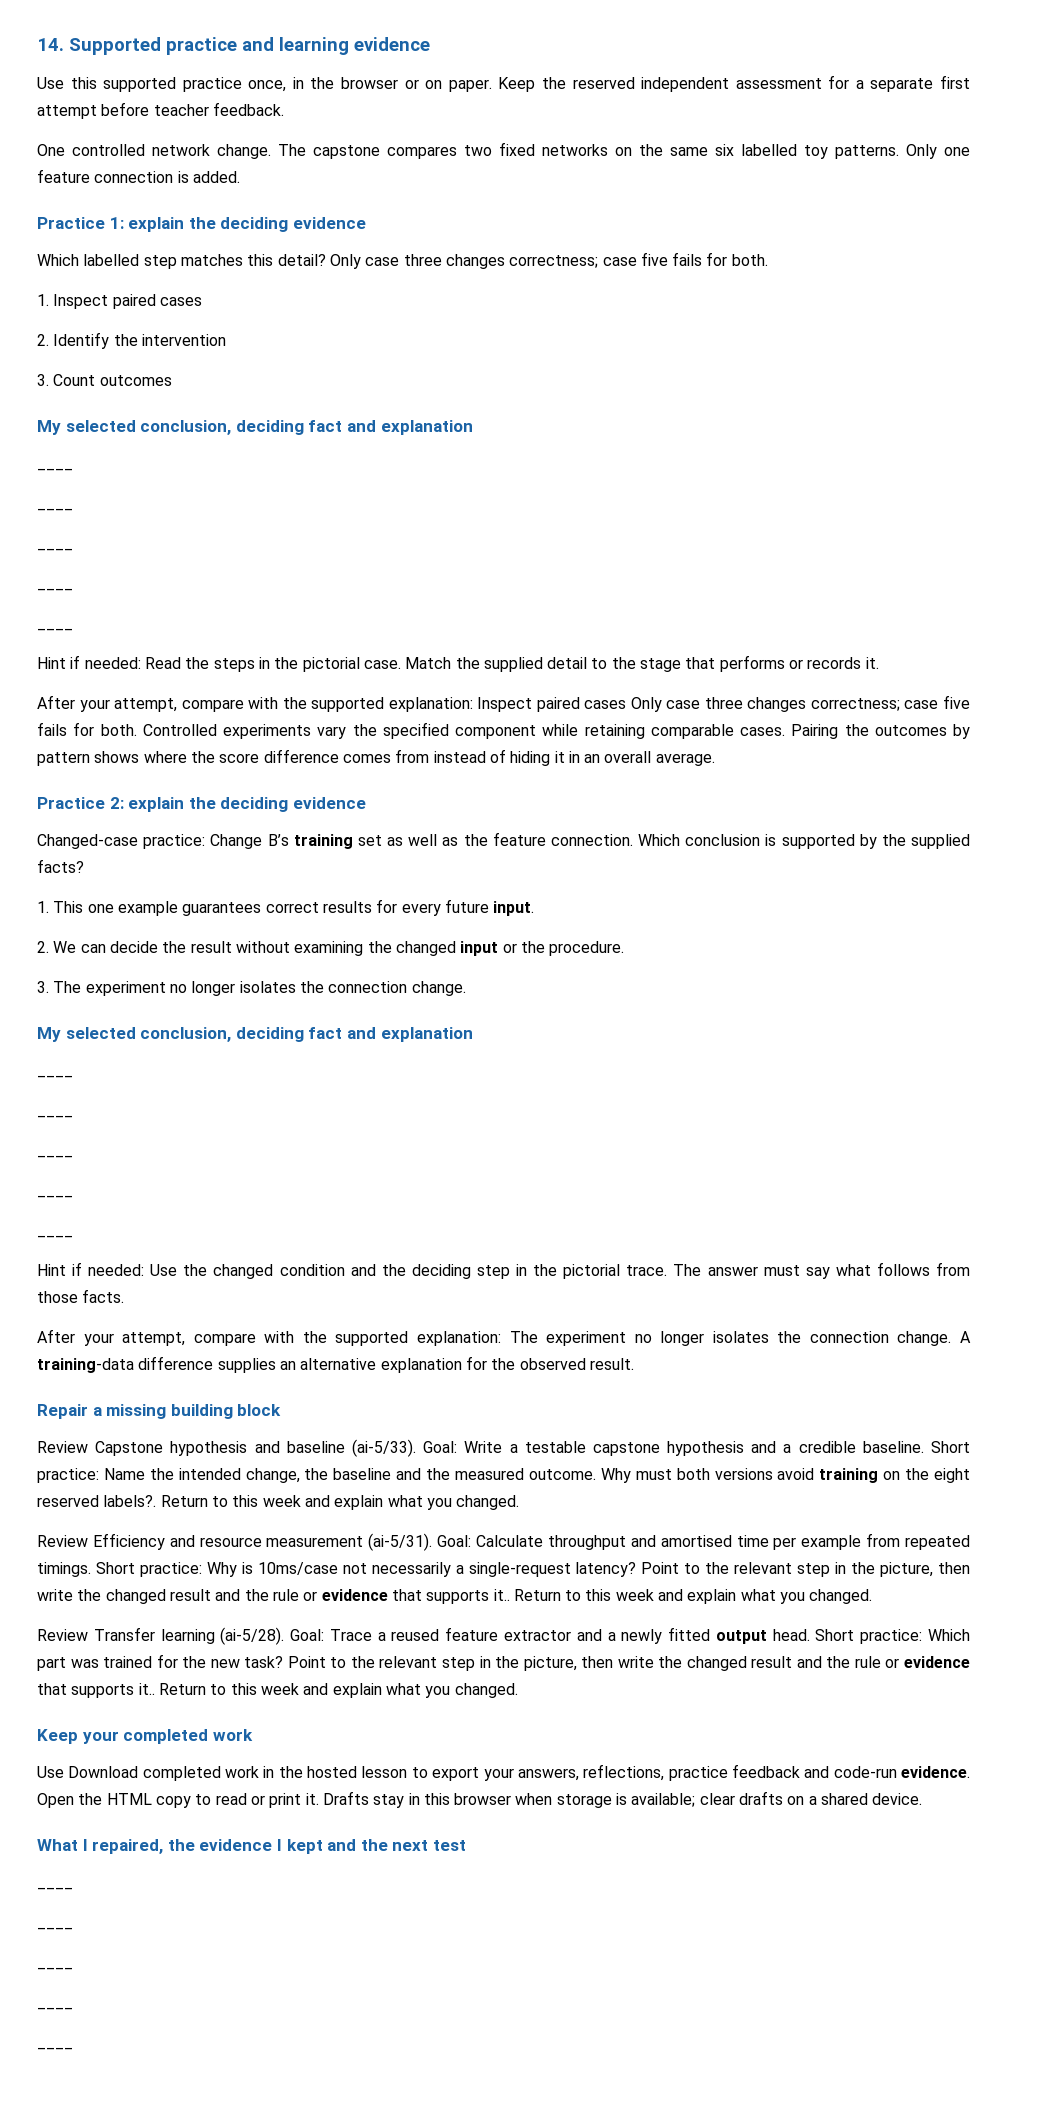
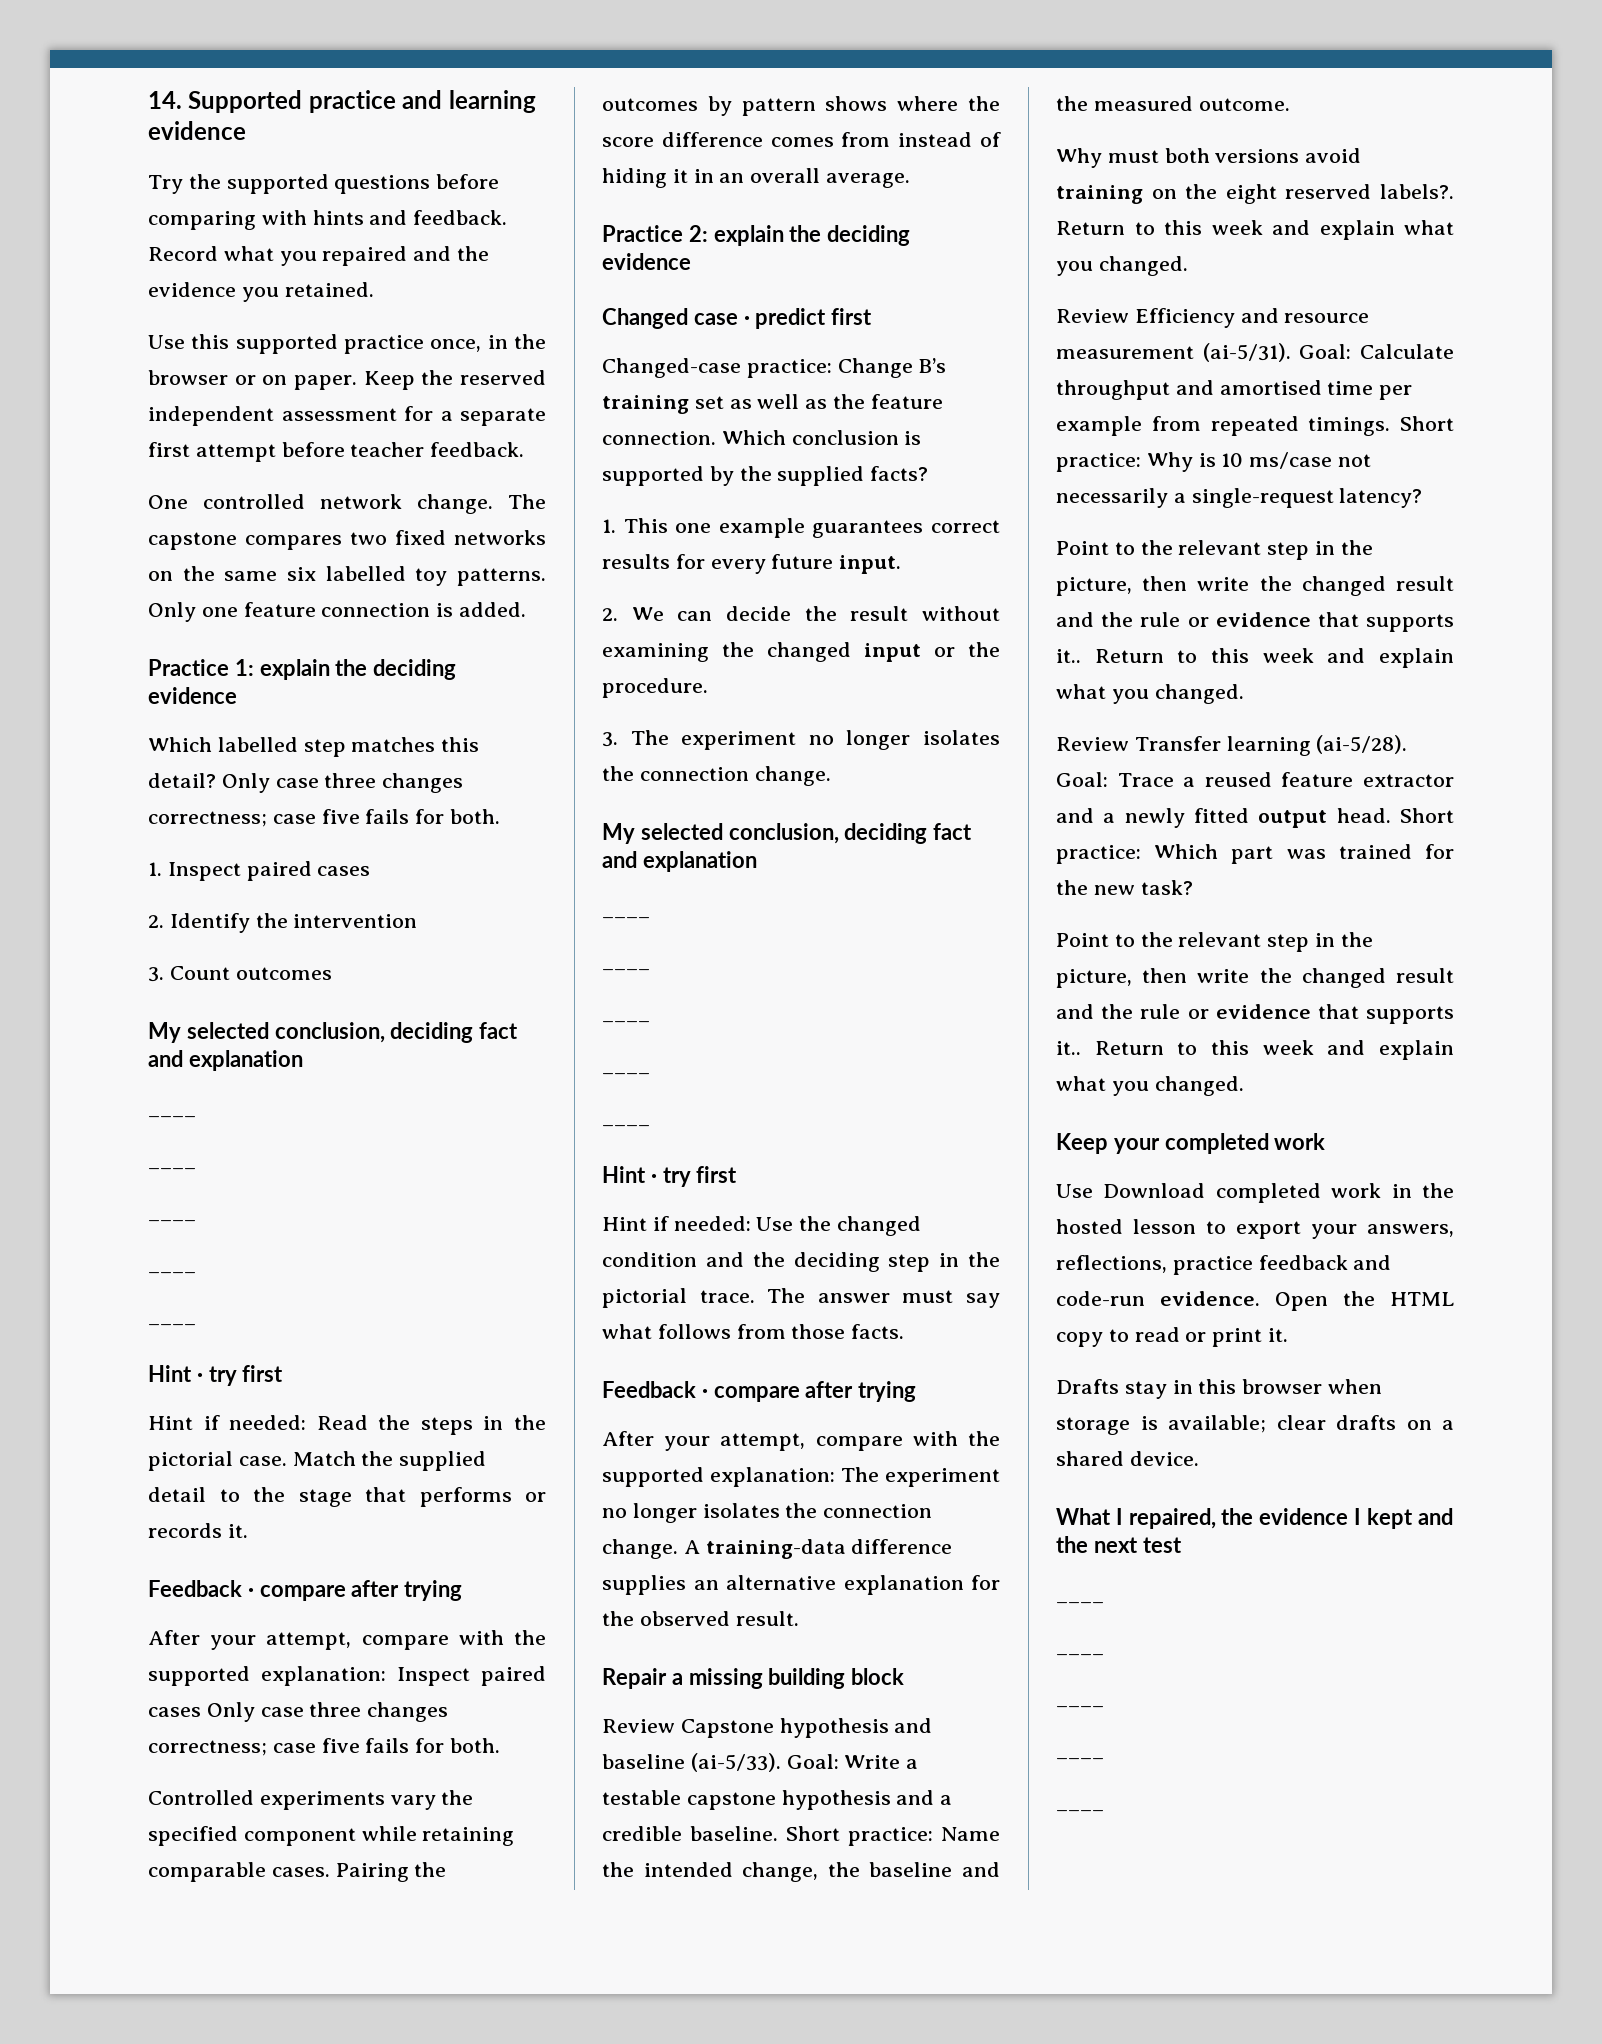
(430, 44) none -> [148,174,500,194] [148,210,508,230] [148,246,490,266] [148,282,374,302] // Try the supported questions before comparing with hints and feedback. Record what you repaired and the evidence you retained.
(73, 629) none -> [148,1365,284,1386] // Hint · try first
(879, 663) none -> [148,1580,463,1601] // Feedback · compare after trying
(137, 730) none -> (501, 1745) //
(366, 803) none -> [602,308,873,329] // Changed case · predict first
(73, 1236) none -> [602,1166,738,1187] // Hint · try first
(125, 1296) none -> [602,1381,917,1402] // Feedback · compare after trying
(596, 1474) none -> (1290, 104) //
[257,1562,338,1575] 10ms/case -> [1221,452,1333,469] 10 ms/case
(637, 1569) none -> (1423, 498) //
(284, 1662) none -> (1193, 887) //
(319, 1799) none -> (1289, 1335) //

